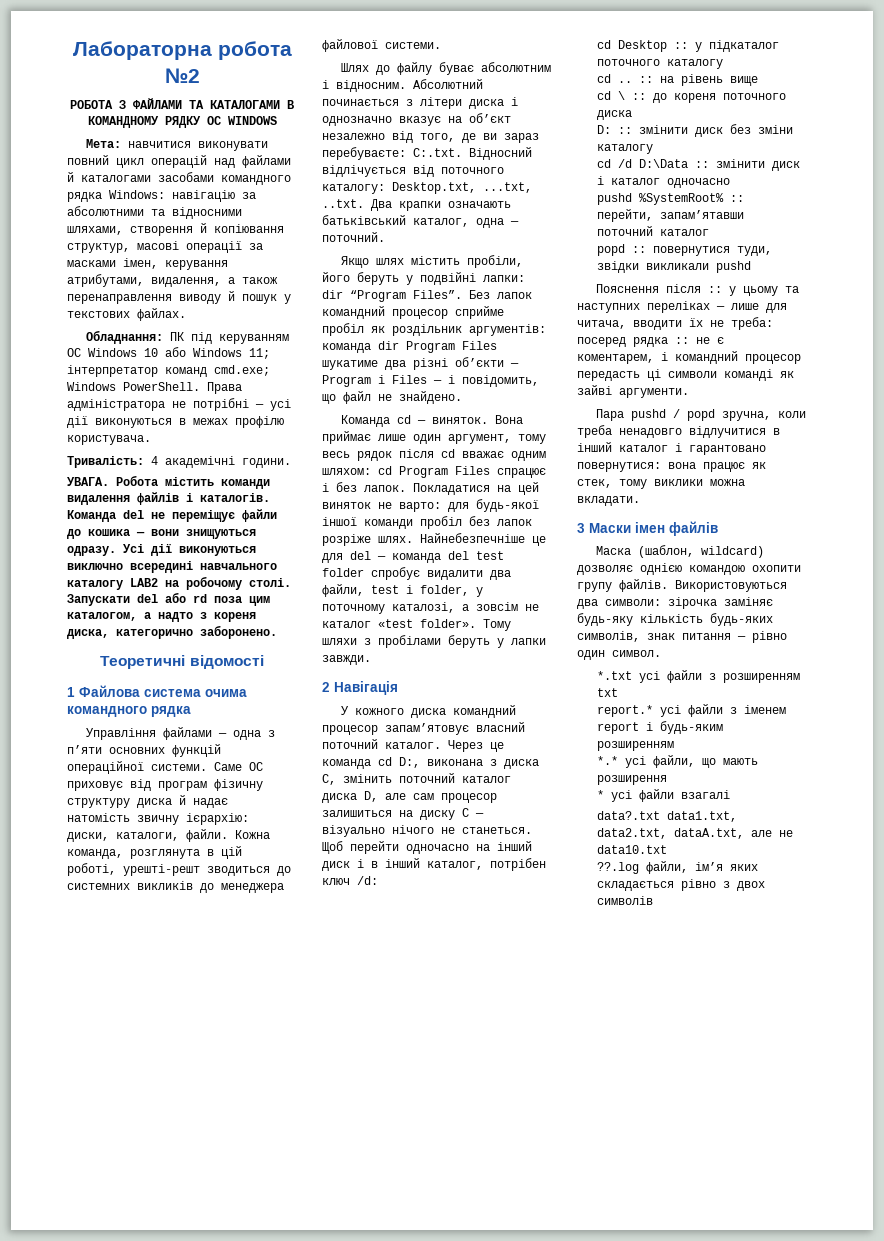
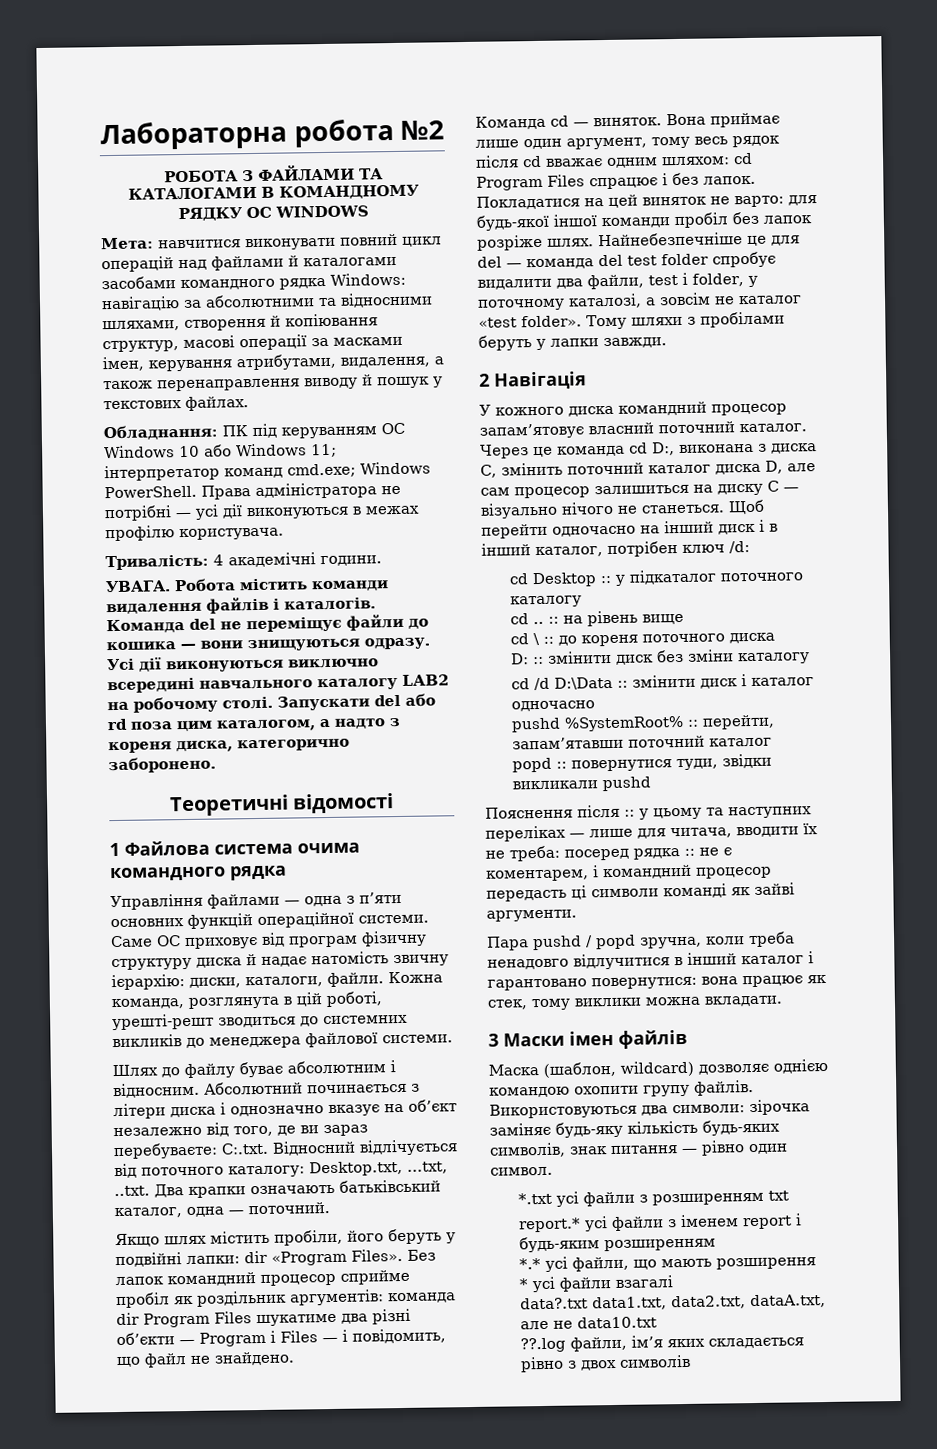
[350,290,462,302] “Program Files”. -> [271,1248,403,1266] «Program Files».

